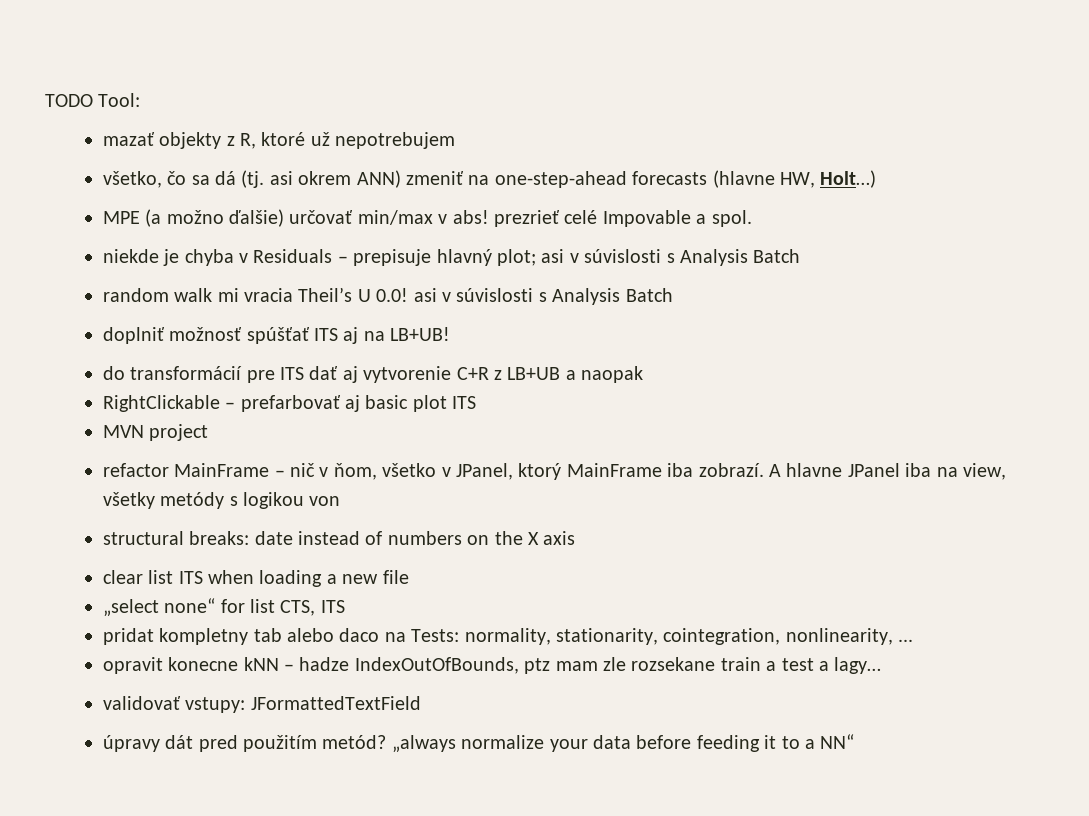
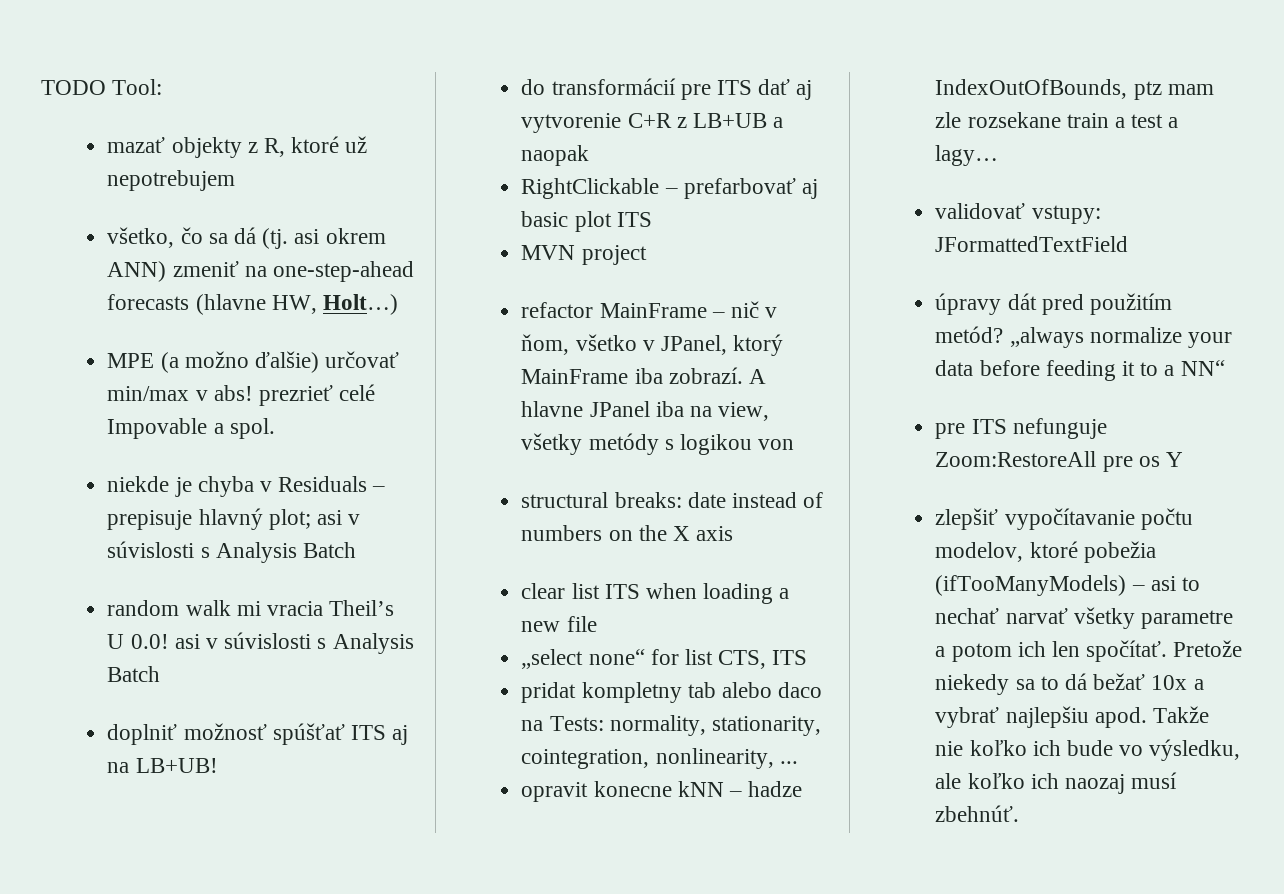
(855, 741) none -> [935,418,1107,439] [935,451,1183,472] [935,508,1193,530] [935,541,1156,563] [935,575,1200,596] [935,607,1233,629] [935,640,1243,662] [935,673,1204,695] [935,706,1209,728] [935,739,1241,761] [935,772,1178,794] [935,805,1020,822] // pre ITS nefunguje Zoom:RestoreAll pre os Y // zlepšiť vypočítavanie počtu modelov, ktoré pobežia (ifTooManyModels) – asi to nechať narvať všetky parametre a potom ich len spočítať. Pretože niekedy sa to dá bežať 10x a vybrať najlepšiu apod. Takže nie koľko ich bude vo výsledku, ale koľko ich naozaj musí zbehnúť.

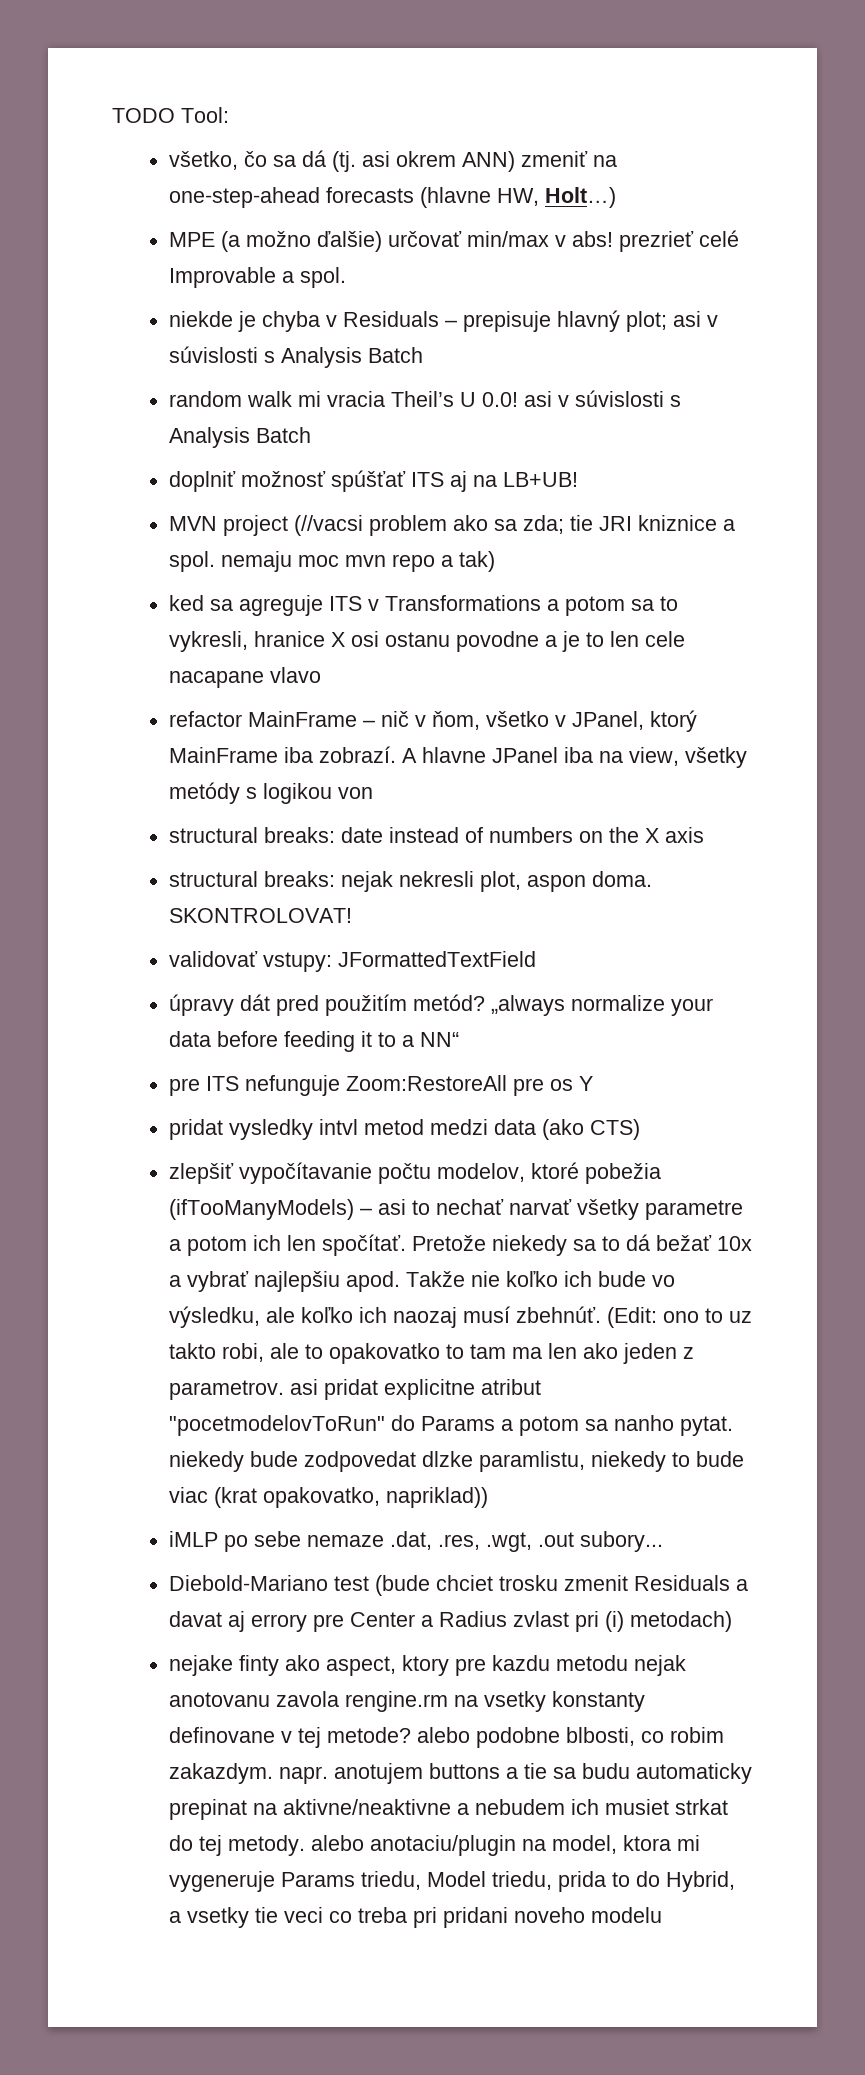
[107,136,368,158] [107,170,236,191] // mazať objekty z R, ktoré už nepotrebujem -> (229, 115) none
[107,418,208,439] Impovable -> [169,267,277,288] Improvable
[521,78,813,100] [521,113,784,133] [521,145,590,166] [521,178,818,199] [521,211,652,232] [521,245,647,265] do transformácií pre ITS dať aj vytvorenie C+R z LB+UB a naopak // RightClickable – prefarbovať aj basic plot ITS // MVN project -> [169,515,736,536] [169,551,496,572] [169,595,679,616] [169,631,686,652] [169,667,322,688] MVN project (//vacsi problem ako sa zda; tie JRI kniznice a spol. nemaju moc mvn repo a tak) // ked sa agreguje ITS v Transformations a potom sa to vykresli, hranice X osi ostanu povodne a je to len cele nacapane vlavo
[521,583,790,604] [521,616,597,632] [521,649,808,669] [521,682,823,703] [521,715,821,736] [521,748,798,769] [521,781,803,802] [935,79,1214,100] [935,112,1179,128] [935,145,999,166] clear list ITS when loading a new file // „select none“ for list CTS, ITS // pridat kompletny tab alebo daco na Tests: normality, stationarity, cointegration, nonlinearity, ... // opravit konecne kNN – hadze IndexOutOfBounds, ptz mam zle rozsekane train a test a lagy… -> [169,871,653,892] [169,908,353,923] structural breaks: nejak nekresli plot, aspon doma. SKONTROLOVAT!
(1183, 459) none -> [169,1119,641,1140] // pridat vysledky intvl metod medzi data (ako CTS)
(1020, 813) none -> [607,1307,753,1328] [169,1343,695,1364] [169,1379,542,1400] [169,1415,734,1436] [169,1451,745,1472] [169,1487,489,1508] [169,1531,664,1552] [169,1575,749,1596] [169,1611,733,1632] [169,1655,687,1676] [169,1691,646,1712] [169,1727,725,1748] [169,1763,753,1784] [169,1799,729,1820] [169,1835,701,1856] [169,1871,736,1892] [169,1907,663,1928] (Edit: ono to uz takto robi, ale to opakovatko to tam ma len ako jeden z parametrov. asi pridat explicitne atribut "pocetmodelovToRun" do Params a potom sa nanho pytat. niekedy bude zodpovedat dlzke paramlistu, niekedy to bude viac (krat opakovatko, napriklad)) // iMLP po sebe nemaze .dat, .res, .wgt, .out subory... // Diebold-Mariano test (bude chciet trosku zmenit Residuals a davat aj errory pre Center a Radius zvlast pri (i) metodach) // nejake finty ako aspect, ktory pre kazdu metodu nejak anotovanu zavola rengine.rm na vsetky konstanty definovane v tej metode? alebo podobne blbosti, co robim zakazdym. napr. anotujem buttons a tie sa budu automaticky prepinat na aktivne/neaktivne a nebudem ich musiet strkat do tej metody. alebo anotaciu/plugin na model, ktora mi vygeneruje Params triedu, Model triedu, prida to do Hybrid, a vsetky tie veci co treba pri pridani noveho modelu

